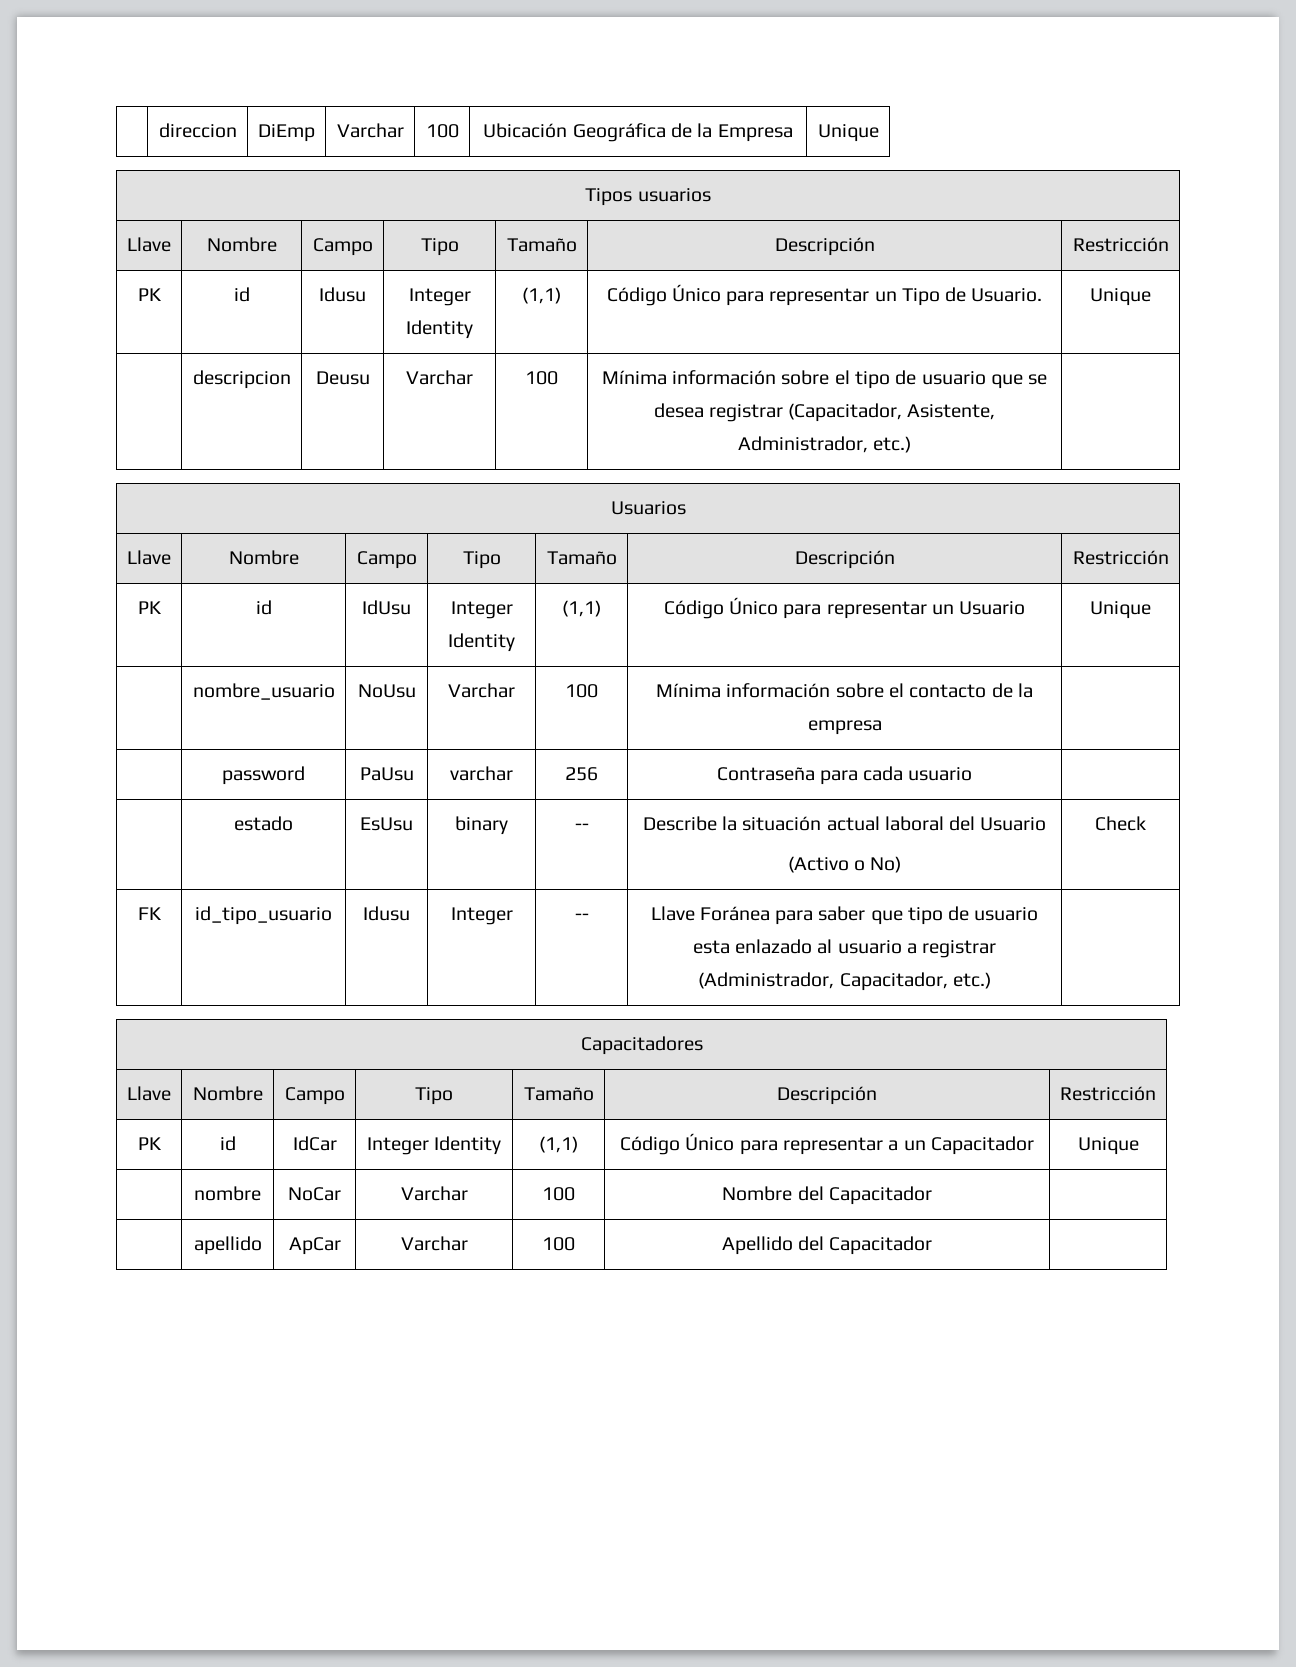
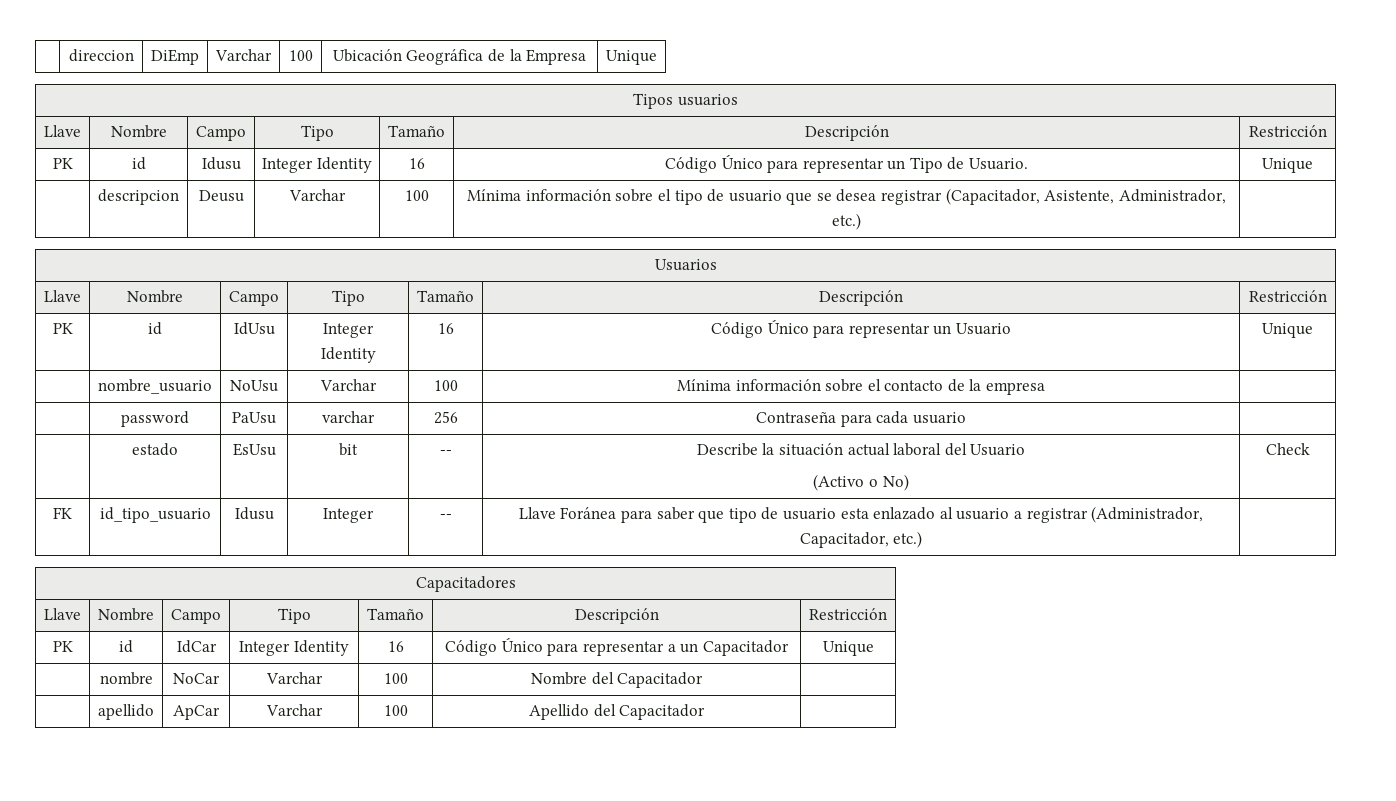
[522,287,561,304] (1,1) -> [408,158,425,169] 16
[562,600,601,617] (1,1) -> [437,323,454,334] 16
[455,816,508,835] binary -> [339,443,358,456] bit
[539,1136,578,1153] (1,1) -> [387,641,404,652] 16

